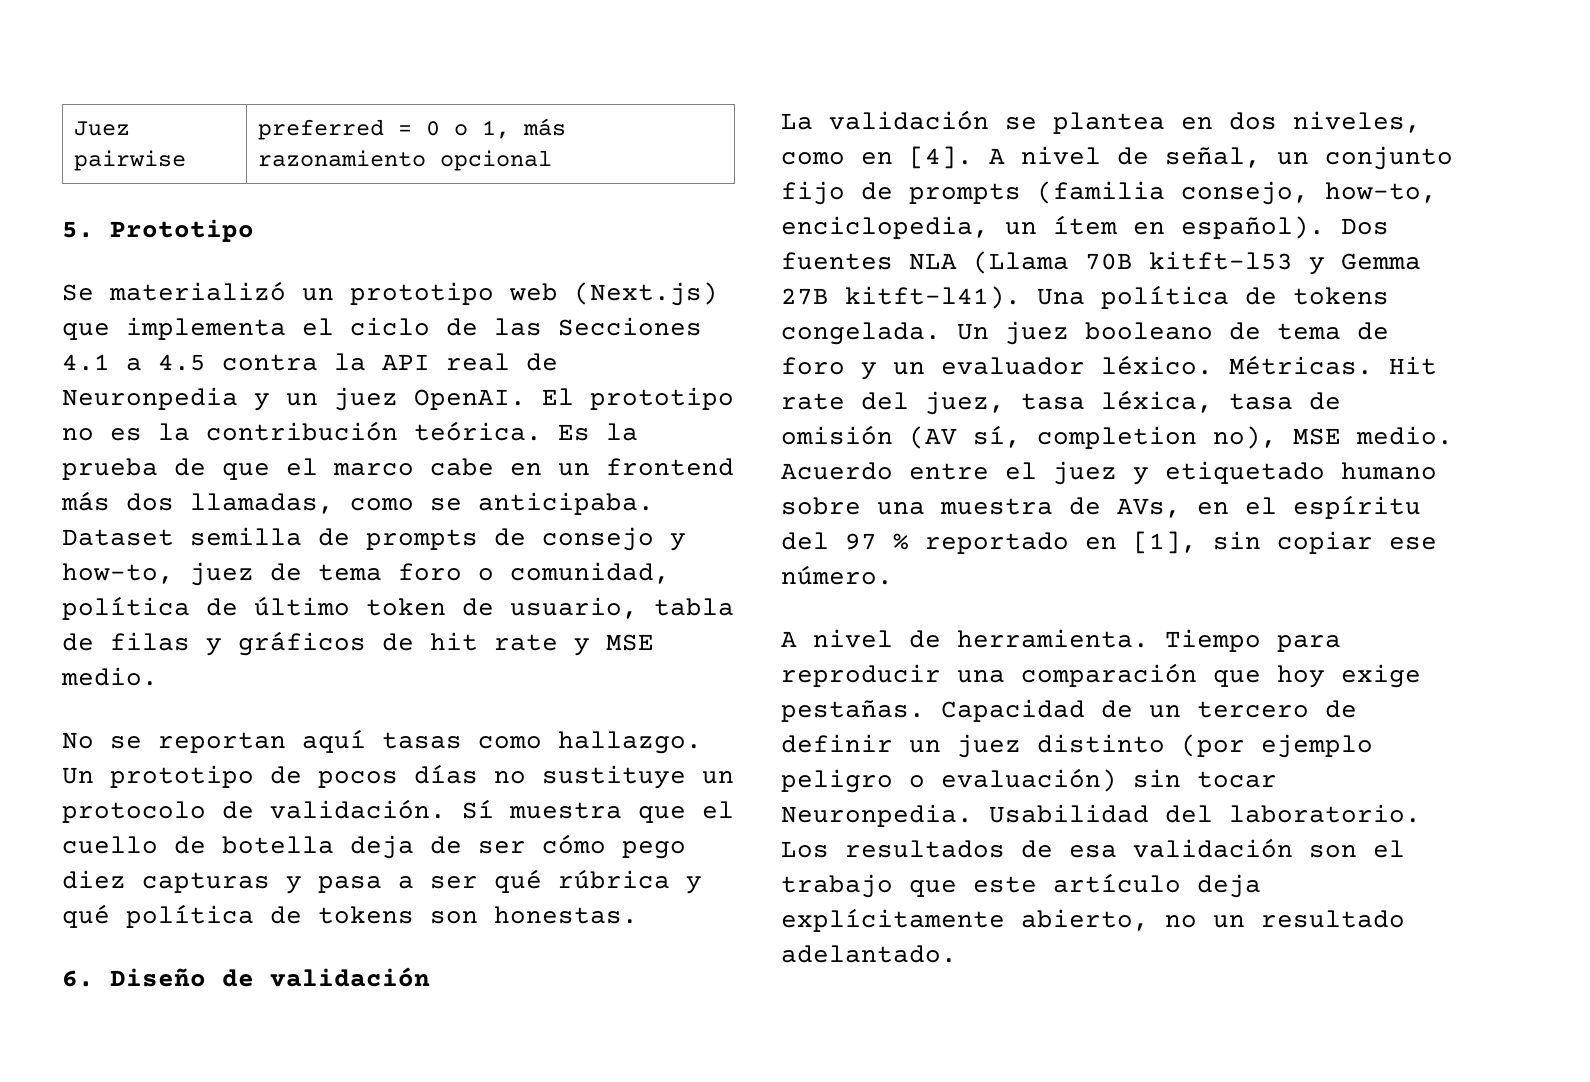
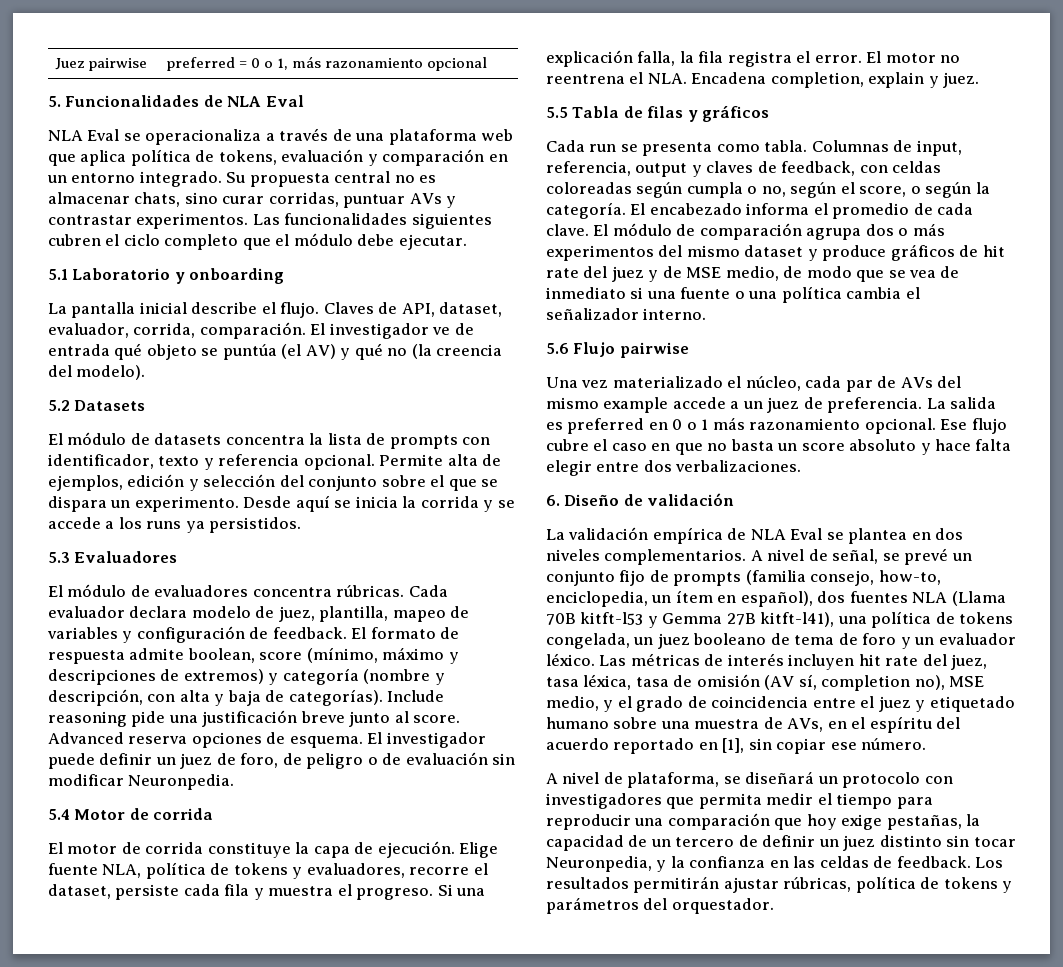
[110,219,254,242] [62,281,718,306] [62,317,702,340] [62,353,558,371] [62,387,734,411] [62,421,638,441] [62,458,734,480] [61,491,654,515] [62,527,686,551] [62,562,670,586] [62,596,734,620] [62,631,654,656] [61,667,158,686] [62,729,702,754] [62,764,734,789] [62,799,734,823] [62,834,686,859] [62,869,702,894] [62,904,638,928] Prototipo // Se materializó un prototipo web (Next.js) que implementa el ciclo de las Secciones 4.1 a 4.5 contra la API real de Neuronpedia y un juez OpenAI. El prototipo no es la contribución teórica. Es la prueba de que el marco cabe en un frontend más dos llamadas, como se anticipaba. Dataset semilla de prompts de consejo y how-to, juez de tema foro o comunidad, política de último token de usuario, tabla de filas y gráficos de hit rate y MSE medio. // No se reportan aquí tasas como hallazgo. Un prototipo de pocos días no sustituye un protocolo de validación. Sí muestra que el cuello de botella deja de ser cómo pego diez capturas y pasa a ser qué rúbrica y qué política de tokens son honestas. -> [65,95,304,107] [48,128,514,145] [48,149,508,166] [47,171,437,187] [48,192,457,208] [48,213,492,229] [48,233,467,250] [48,268,285,284] [48,302,503,318] [48,322,474,339] [48,343,503,360] [48,365,146,380] [48,400,146,411] [48,432,491,449] [48,454,502,470] [48,474,499,491] [48,495,515,512] [48,517,302,533] [48,551,178,563] [48,584,448,597] [48,606,470,622] [47,626,460,643] [48,647,459,664] [48,668,445,685] [48,689,445,706] [48,710,461,727] [48,732,486,748] [48,752,516,769] [48,774,235,790] [48,808,214,820] [48,841,499,858] [48,862,488,879] [48,884,486,900] [546,50,961,67] [546,72,980,88] [546,105,770,122] [546,140,962,156] [546,161,942,177] [546,182,990,198] [546,202,974,219] [546,223,945,240] [546,244,1005,261] [546,266,960,282] [546,286,920,303] [546,308,707,320] [546,342,689,358] [546,376,962,392] [546,397,997,413] [546,417,1007,434] [546,439,1012,455] [546,460,802,476] Funcionalidades de NLA Eval // NLA Eval se operacionaliza a través de una plataforma web que aplica política de tokens, evaluación y comparación en un entorno integrado. Su propuesta central no es almacenar chats, sino curar corridas, puntuar AVs y contrastar experimentos. Las funcionalidades siguientes cubren el ciclo completo que el módulo debe ejecutar. // 5.1 Laboratorio y onboarding // La pantalla inicial describe el flujo. Claves de API, dataset, evaluador, corrida, comparación. El investigador ve de entrada qué objeto se puntúa (el AV) y qué no (la creencia del modelo). // 5.2 Datasets // El módulo de datasets concentra la lista de prompts con identificador, texto y referencia opcional. Permite alta de ejemplos, edición y selección del conjunto sobre el que se dispara un experimento. Desde aquí se inicia la corrida y se accede a los runs ya persistidos. // 5.3 Evaluadores // El módulo de evaluadores concentra rúbricas. Cada evaluador declara modelo de juez, plantilla, mapeo de variables y configuración de feedback. El formato de respuesta admite boolean, score (mínimo, máximo y descripciones de extremos) y categoría (nombre y descripción, con alta y baja de categorías). Include reasoning pide una justificación breve junto al score. Advanced reserva opciones de esquema. El investigador puede definir un juez de foro, de peligro o de evaluación sin modificar Neuronpedia. // 5.4 Motor de corrida // El motor de corrida constituye la capa de ejecución. Elige fuente NLA, política de tokens y evaluadores, recorre el dataset, persiste cada fila y muestra el progreso. Si una explicación falla, la fila registra el error. El motor no reentrena el NLA. Encadena completion, explain y juez. // 5.5 Tabla de filas y gráficos // Cada run se presenta como tabla. Columnas de input, referencia, output y claves de feedback, con celdas coloreadas según cumpla o no, según el score, o según la categoría. El encabezado informa el promedio de cada clave. El módulo de comparación agrupa dos o más experimentos del mismo dataset y produce gráficos de hit rate del juez y de MSE medio, de modo que se vea de inmediato si una fuente o una política cambia el señalizador interno. // 5.6 Flujo pairwise // Una vez materializado el núcleo, cada par de AVs del mismo example accede a un juez de preferencia. La salida es preferred en 0 o 1 más razonamiento opcional. Ese flujo cubre el caso en que no basta un score absoluto y hace falta elegir entre dos verbalizaciones.
[1005,111,1421,134] [781,146,973,169] se plantea en dos niveles, como en [4]. -> [652,527,964,544] [546,549,747,565] empírica de NLA Eval se plantea en dos niveles complementarios.
(1261, 157) none -> [882,548,949,565] se prevé
[1181,216,1389,239] español). Dos -> [740,591,846,607] español), dos
[845,285,1389,309] [781,322,989,345] kitft-l41). Una política de tokens congelada. Un -> [760,611,1014,628] [546,633,654,649] kitft-l41), una política de tokens congelada, un
[1229,355,1437,375] Métricas. Hit -> [599,653,881,670] Las métricas de interés incluyen hit
[1356,426,1453,445] [781,462,893,480] medio. Acuerdo -> [546,696,809,712] medio, y el grado de coincidencia
[845,533,909,550] 97 % -> [546,738,609,750] acuerdo
[957,629,1261,652] herramienta. Tiempo -> [627,771,953,788] [546,793,893,809] plataforma, se diseñará un protocolo con investigadores que permita medir el tiempo
[781,699,1085,722] pestañas. Capacidad -> [886,814,981,830] [546,835,624,851] pestañas, la capacidad
[1181,734,1373,758] [781,768,1277,793] [781,804,1421,827] [781,838,1405,858] [781,873,1261,898] [781,908,1405,932] [781,945,957,963] (por ejemplo peligro o evaluación) sin tocar Neuronpedia. Usabilidad del laboratorio. Los resultados de esa validación son el trabajo que este artículo deja explícitamente abierto, no un resultado adelantado. -> [946,835,1016,847] [546,856,1004,872] [546,876,1013,893] [546,897,774,914] sin tocar Neuronpedia, y la confianza en las celdas de feedback. Los resultados permitirán ajustar rúbricas, política de tokens y parámetros del orquestador.

